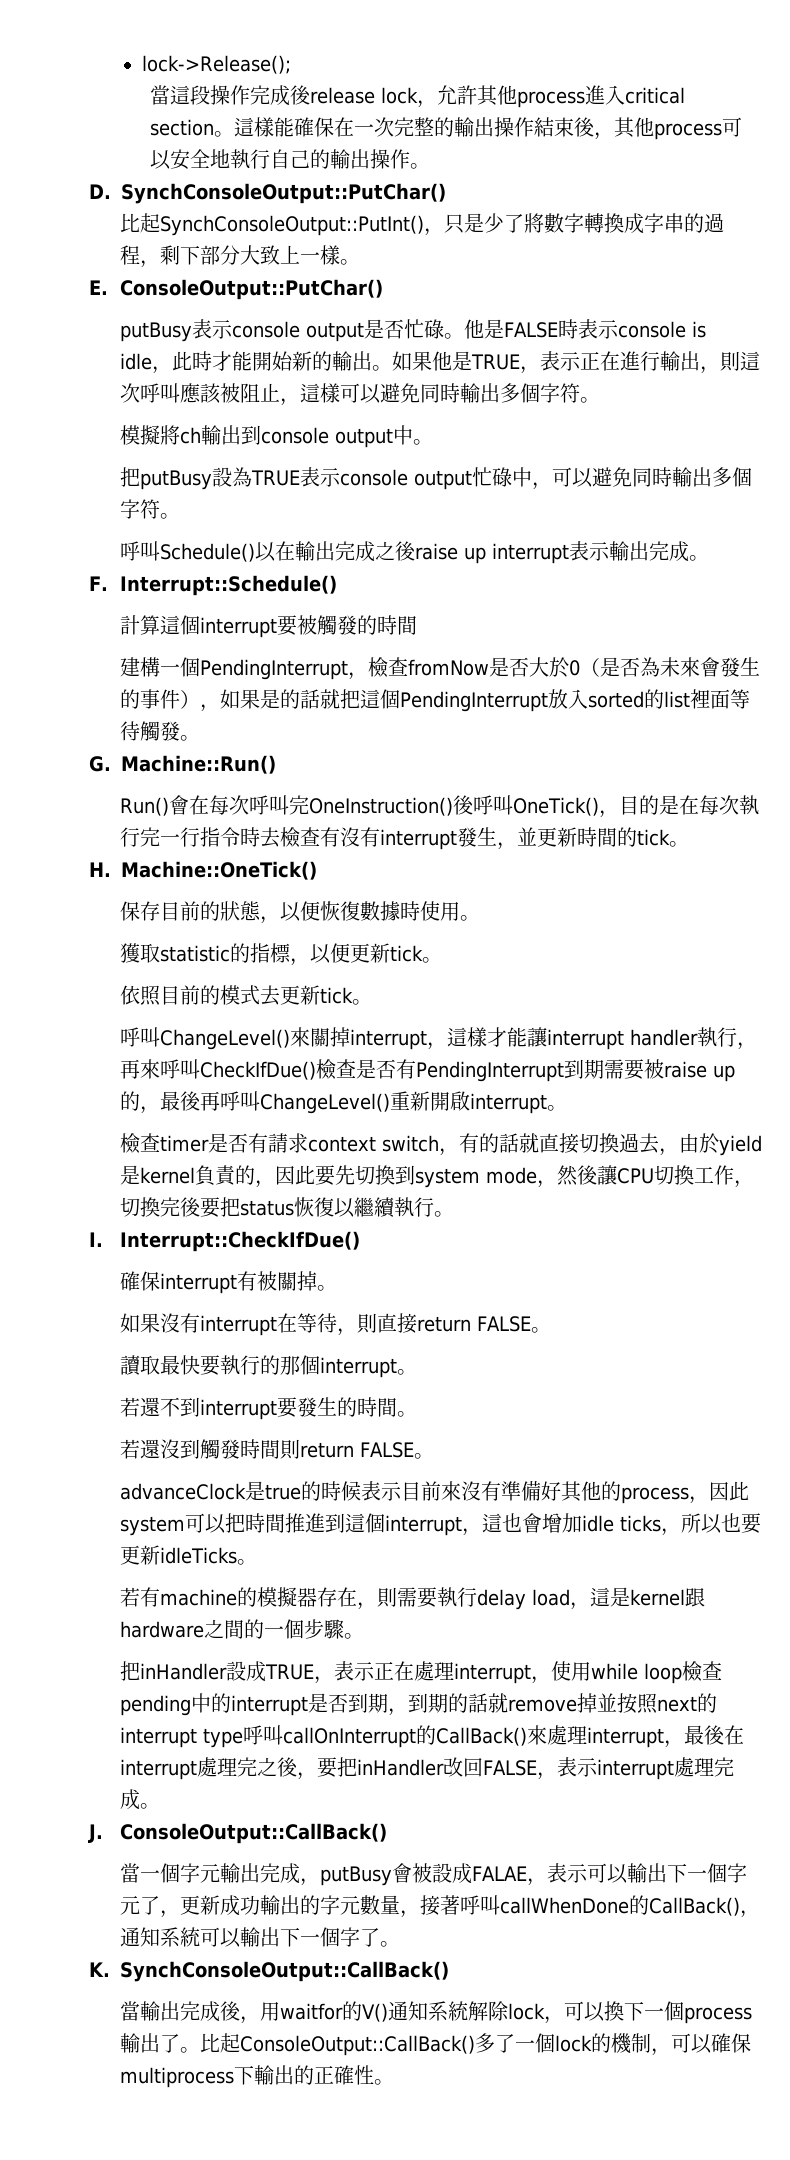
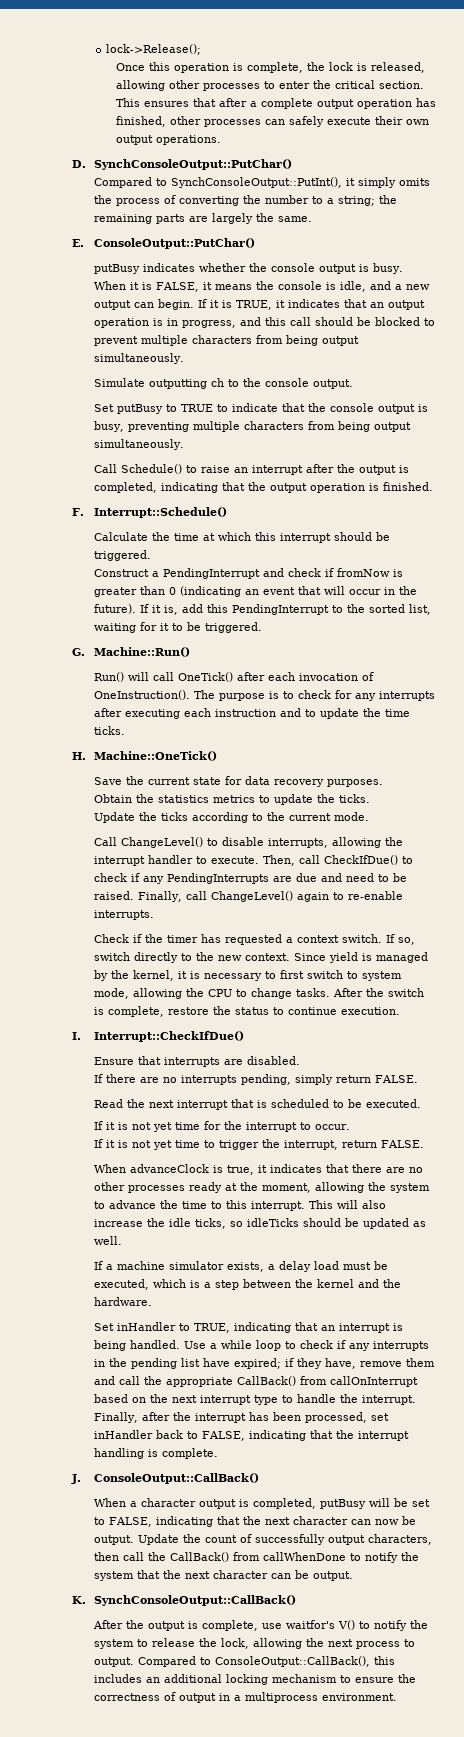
[150,85,686,108] [150,117,743,140] [150,149,431,170] [89,183,447,204] [119,213,724,236] [119,245,360,268] [89,279,383,300] [119,319,706,342] [119,351,760,374] [119,383,600,406] [119,425,433,448] [119,467,752,490] [119,499,180,519] [119,541,709,564] [89,575,337,596] [119,615,417,638] [119,657,760,680] [119,689,750,712] [119,721,200,741] [89,755,277,774] [119,795,759,818] [119,827,689,850] [89,861,318,880] [119,901,480,924] [119,943,442,966] [119,985,372,1006] [119,1027,757,1050] [119,1059,735,1082] [119,1091,567,1114] [119,1133,762,1156] [119,1165,754,1188] [119,1197,454,1218] [89,1231,360,1252] [119,1271,337,1294] [119,1313,551,1336] [119,1355,417,1378] [119,1397,417,1420] [119,1439,434,1460] [119,1481,749,1504] [119,1513,761,1536] [119,1545,257,1565] [119,1587,705,1610] [119,1619,364,1639] [119,1661,722,1684] [119,1693,717,1716] [119,1725,744,1748] [119,1757,734,1780] [119,1789,160,1810] [88,1823,387,1844] [119,1863,747,1886] [119,1895,760,1918] [119,1927,400,1948] [89,1961,450,1982] [119,2001,752,2024] [119,2033,751,2056] [119,2065,394,2088] 當這段操作完成後release lock，允許其他process進入critical section。這樣能確保在一次完整的輸出操作結束後，其他process可以安全地執行自己的輸出操作。 // D. SynchConsoleOutput::PutChar() // 比起SynchConsoleOutput::PutInt()，只是少了將數字轉換成字串的過程，剩下部分大致上一樣。 // E. ConsoleOutput::PutChar() // putBusy表示console output是否忙碌。他是FALSE時表示console is idle，此時才能開始新的輸出。如果他是TRUE，表示正在進行輸出，則這次呼叫應該被阻止，這樣可以避免同時輸出多個字符。 // 模擬將ch輸出到console output中。 // 把putBusy設為TRUE表示console output忙碌中，可以避免同時輸出多個字符。 // 呼叫Schedule()以在輸出完成之後raise up interrupt表示輸出完成。 // F. Interrupt::Schedule() // 計算這個interrupt要被觸發的時間 // 建構一個PendingInterrupt，檢查fromNow是否大於0（是否為未來會發生的事件），如果是的話就把這個PendingInterrupt放入sorted的list裡面等待觸發。 // G. Machine::Run() // Run()會在每次呼叫完OneInstruction()後呼叫OneTick()，目的是在每次執行完一行指令時去檢查有沒有interrupt發生，並更新時間的tick。 // H. Machine::OneTick() // 保存目前的狀態，以便恢復數據時使用。 // 獲取statistic的指標，以便更新tick。 // 依照目前的模式去更新tick。 // 呼叫ChangeLevel()來關掉interrupt，這樣才能讓interrupt handler執行，再來呼叫CheckIfDue()檢查是否有PendingInterrupt到期需要被raise up的，最後再呼叫ChangeLevel()重新開啟interrupt。 // 檢查timer是否有請求context switch，有的話就直接切換過去，由於yield是kernel負責的，因此要先切換到system mode，然後讓CPU切換工作，切換完後要把status恢復以繼續執行。 // I. Interrupt::CheckIfDue() // 確保interrupt有被關掉。 // 如果沒有interrupt在等待，則直接return FALSE。 // 讀取最快要執行的那個interrupt。 // 若還不到interrupt要發生的時間。 // 若還沒到觸發時間則return FALSE。 // advanceClock是true的時候表示目前來沒有準備好其他的process，因此system可以把時間推進到這個interrupt，這也會增加idle ticks，所以也要更新idleTicks。 // 若有machine的模擬器存在，則需要執行delay load，這是kernel跟hardware之間的一個步驟。 // 把inHandler設成TRUE，表示正在處理interrupt，使用while loop檢查pending中的interrupt是否到期，到期的話就remove掉並按照next的interrupt type呼叫callOnInterrupt的CallBack()來處理interrupt，最後在interrupt處理完之後，要把inHandler改回FALSE，表示interrupt處理完成。 // J. ConsoleOutput::CallBack() // 當一個字元輸出完成，putBusy會被設成FALAE，表示可以輸出下一個字元了，更新成功輸出的字元數量，接著呼叫callWhenDone的CallBack()，通知系統可以輸出下一個字了。 // K. SynchConsoleOutput::CallBack() // 當輸出完成後，用waitfor的V()通知系統解除lock，可以換下一個process輸出了。比起ConsoleOutput::CallBack()多了一個lock的機制，可以確保multiprocess下輸出的正確性。 -> [115,62,425,73] [115,80,424,91] [115,98,436,109] [115,116,429,127] [115,135,221,145] [71,159,292,170] [93,177,430,188] [93,195,397,206] [93,213,312,224] [71,238,255,249] [93,263,403,274] [93,281,430,292] [93,299,425,310] [93,317,435,328] [93,335,359,346] [93,353,184,364] [93,378,353,389] [93,403,428,414] [93,421,411,432] [93,439,184,450] [93,464,409,475] [93,482,433,493] [71,507,227,518] [93,532,390,543] [93,550,151,561] [93,568,403,579] [93,586,417,597] [93,604,431,615] [93,622,262,633] [71,647,190,657] [93,672,374,682] [93,690,435,701] [93,708,410,719] [93,726,125,735] [71,751,217,761] [93,776,383,787] [93,794,370,805] [93,812,369,823] [93,837,403,848] [93,855,413,866] [93,873,407,884] [93,891,403,902] [93,910,154,920] [93,934,415,945] [93,952,428,963] [93,970,402,981] [93,988,424,999] [93,1006,400,1017] [71,1031,244,1042] [93,1056,300,1067] [93,1074,418,1085] [93,1099,421,1110] [93,1121,350,1132] [93,1139,424,1150] [93,1164,423,1175] [93,1182,430,1193] [93,1200,386,1211] [93,1218,426,1229] [93,1236,122,1245] [93,1261,388,1272] [93,1279,401,1290] [93,1297,152,1306] [93,1322,403,1333] [93,1340,429,1351] [93,1358,435,1369] [93,1376,418,1387] [93,1394,416,1405] [93,1412,389,1423] [93,1430,409,1441] [93,1448,218,1459] [70,1473,259,1484] [93,1498,430,1509] [93,1516,416,1527] [93,1534,432,1545] [93,1552,419,1563] [93,1570,353,1581] [71,1595,296,1606] [92,1620,428,1631] [93,1638,415,1649] [93,1656,395,1667] [93,1674,416,1685] [93,1692,397,1703] Once this operation is complete, the lock is released, allowing other processes to enter the critical section. This ensures that after a complete output operation has finished, other processes can safely execute their own output operations. // D. SynchConsoleOutput::PutChar() // Compared to SynchConsoleOutput::PutInt(), it simply omits the process of converting the number to a string; the remaining parts are largely the same. // E. ConsoleOutput::PutChar() // putBusy indicates whether the console output is busy. When it is FALSE, it means the console is idle, and a new output can begin. If it is TRUE, it indicates that an output operation is in progress, and this call should be blocked to prevent multiple characters from being output simultaneously. // Simulate outputting ch to the console output. // Set putBusy to TRUE to indicate that the console output is busy, preventing multiple characters from being output simultaneously. // Call Schedule() to raise an interrupt after the output is completed, indicating that the output operation is finished. // F. Interrupt::Schedule() // Calculate the time at which this interrupt should be triggered. // Construct a PendingInterrupt and check if fromNow is greater than 0 (indicating an event that will occur in the future). If it is, add this PendingInterrupt to the sorted list, waiting for it to be triggered. // G. Machine::Run() // Run() will call OneTick() after each invocation of OneInstruction(). The purpose is to check for any interrupts after executing each instruction and to update the time ticks. // H. Machine::OneTick() // Save the current state for data recovery purposes. // Obtain the statistics metrics to update the ticks. // Update the ticks according to the current mode. // Call ChangeLevel() to disable interrupts, allowing the interrupt handler to execute. Then, call CheckIfDue() to check if any PendingInterrupts are due and need to be raised. Finally, call ChangeLevel() again to re-enable interrupts. // Check if the timer has requested a context switch. If so, switch directly to the new context. Since yield is managed by the kernel, it is necessary to first switch to system mode, allowing the CPU to change tasks. After the switch is complete, restore the status to continue execution. // I. Interrupt::CheckIfDue() // Ensure that interrupts are disabled. // If there are no interrupts pending, simply return FALSE. // Read the next interrupt that is scheduled to be executed. // If it is not yet time for the interrupt to occur. // If it is not yet time to trigger the interrupt, return FALSE. // When advanceClock is true, it indicates that there are no other processes ready at the moment, allowing the system to advance the time to this interrupt. This will also increase the idle ticks, so idleTicks should be updated as well. // If a machine simulator exists, a delay load must be executed, which is a step between the kernel and the hardware. // Set inHandler to TRUE, indicating that an interrupt is being handled. Use a while loop to check if any interrupts in the pending list have expired; if they have, remove them and call the appropriate CallBack() from callOnInterrupt based on the next interrupt type to handle the interrupt. Finally, after the interrupt has been processed, set inHandler back to FALSE, indicating that the interrupt handling is complete. // J. ConsoleOutput::CallBack() // When a character output is completed, putBusy will be set to FALSE, indicating that the next character can now be output. Update the count of successfully output characters, then call the CallBack() from callWhenDone to notify the system that the next character can be output. // K. SynchConsoleOutput::CallBack() // After the output is complete, use waitfor's V() to notify the system to release the lock, allowing the next process to output. Compared to ConsoleOutput::CallBack(), this includes an additional locking mechanism to ensure the correctness of output in a multiprocess environment.

